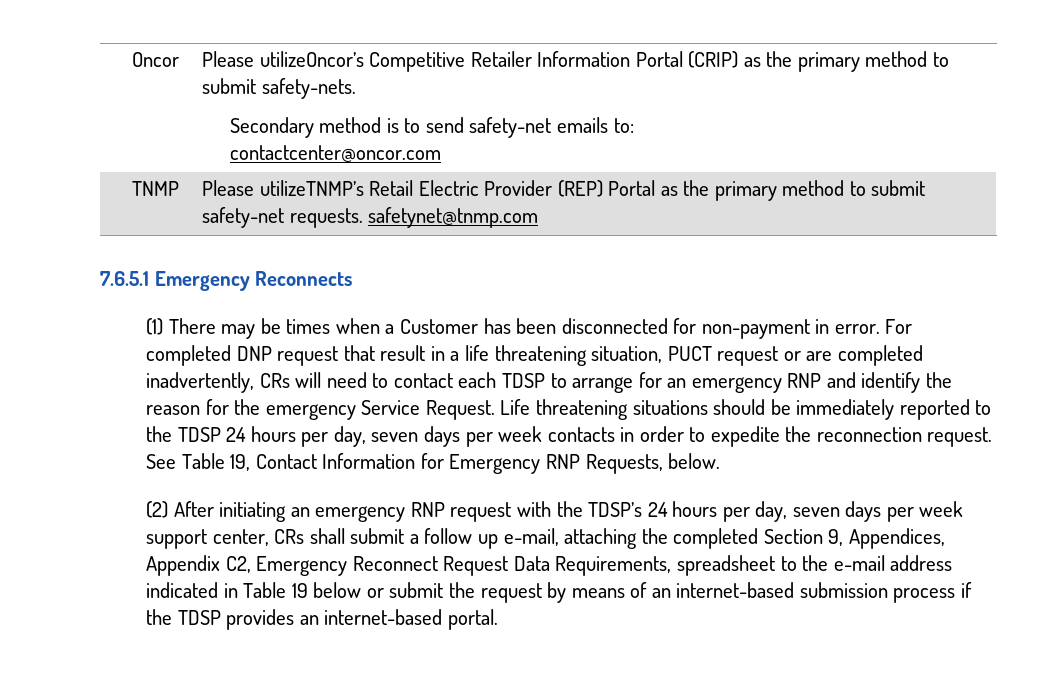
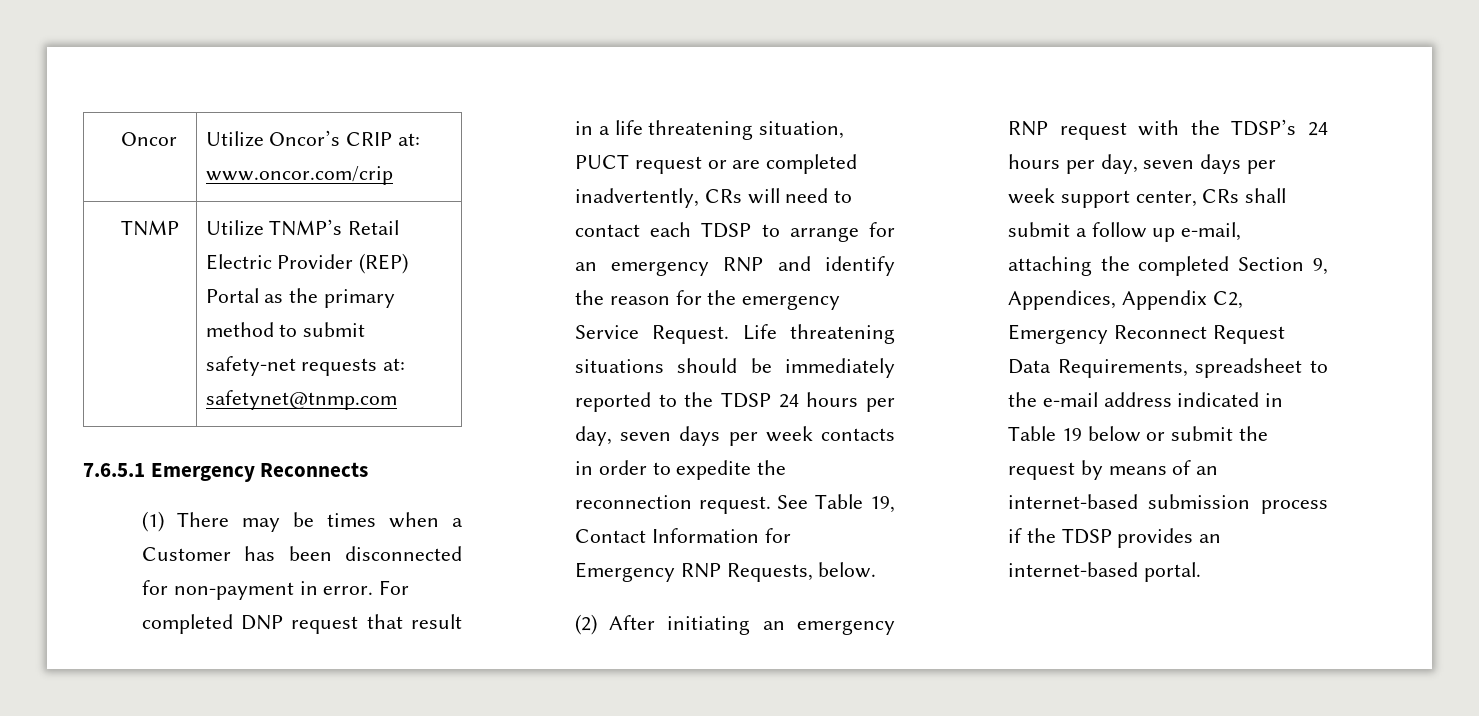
[202,51,949,72] [202,78,356,99] [229,117,634,138] [229,145,441,162] Please utilizeOncor’s Competitive Retailer Information Portal (CRIP) as the primary method to submit safety-nets. // Secondary method is to send safety-net emails to: // contactcenter@oncor.com -> [205,130,421,147] [205,166,393,185] Utilize Oncor’s CRIP at: www.oncor.com/crip
[202,180,364,196] Please utilizeTNMP’s -> [205,219,343,236] Utilize TNMP’s
[289,208,363,228] requests. -> [301,358,406,376] requests at:

